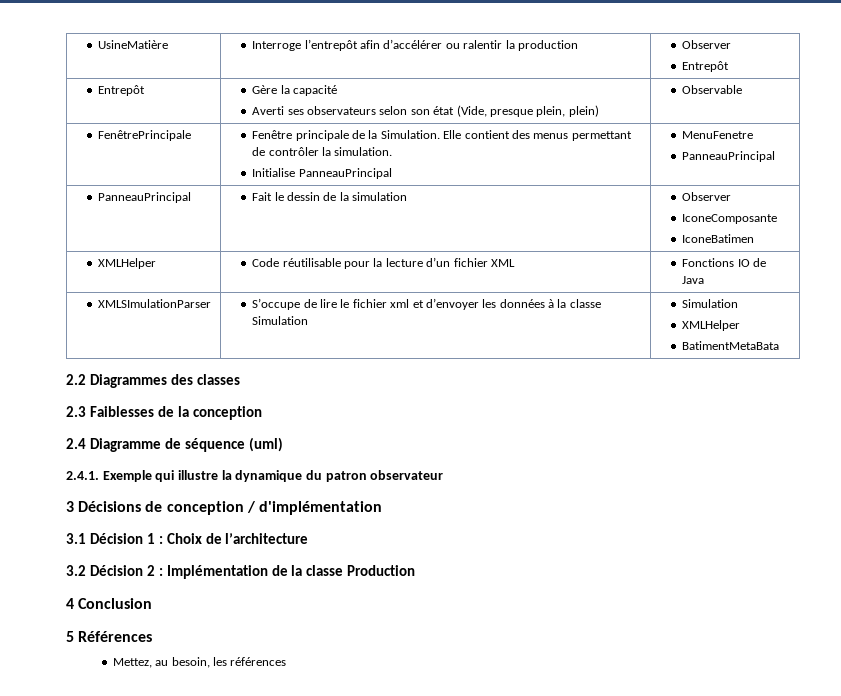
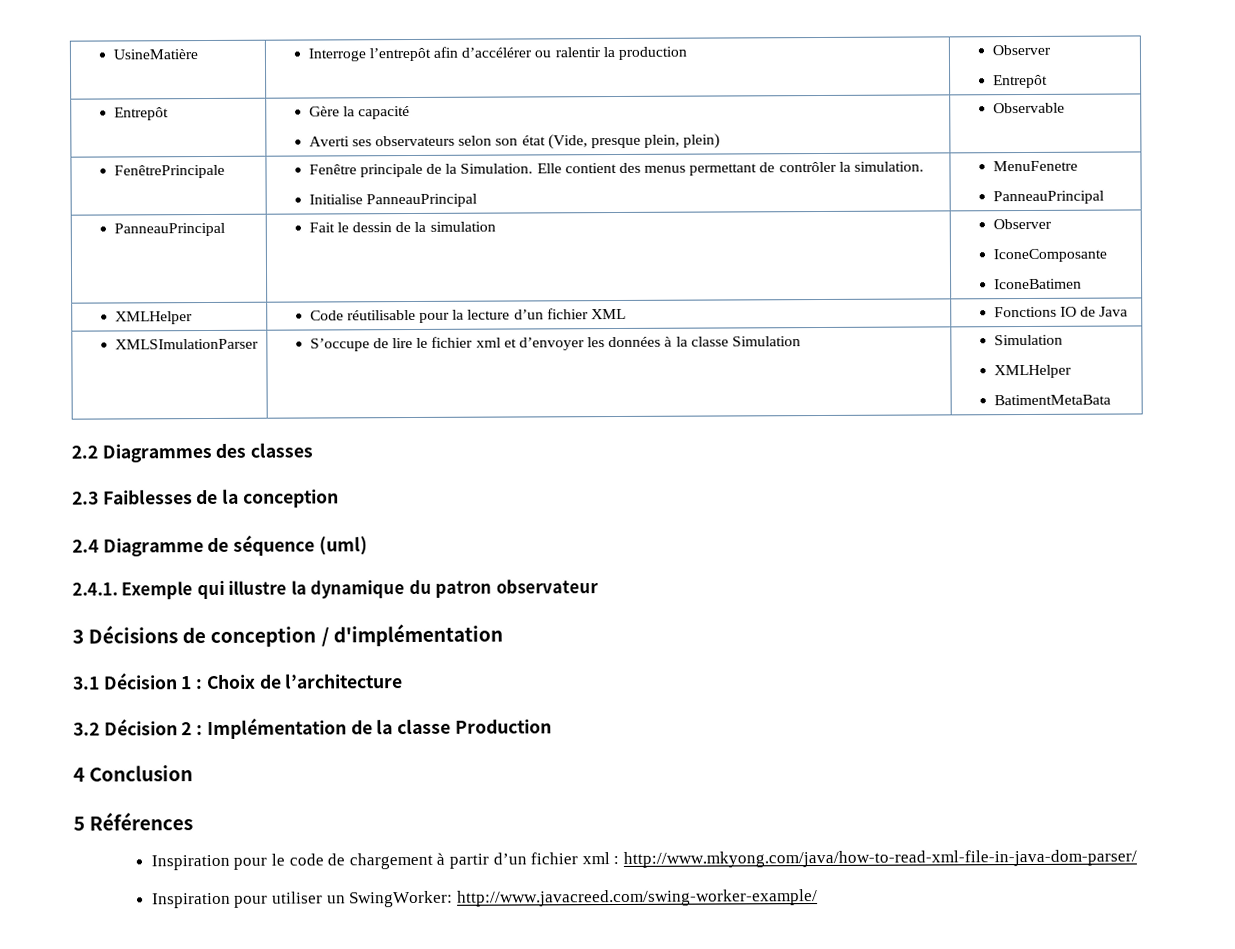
[112,657,287,668] Mettez, au besoin, les références -> [150,849,1137,871] [151,889,818,909] Inspiration pour le code de chargement à partir d’un fichier xml : http://www.mkyong.com/java/how-to-read-xml-file-in-java-dom-parser/ // Inspiration pour utiliser un SwingWorker: http://www.javacreed.com/swing-worker-example/

